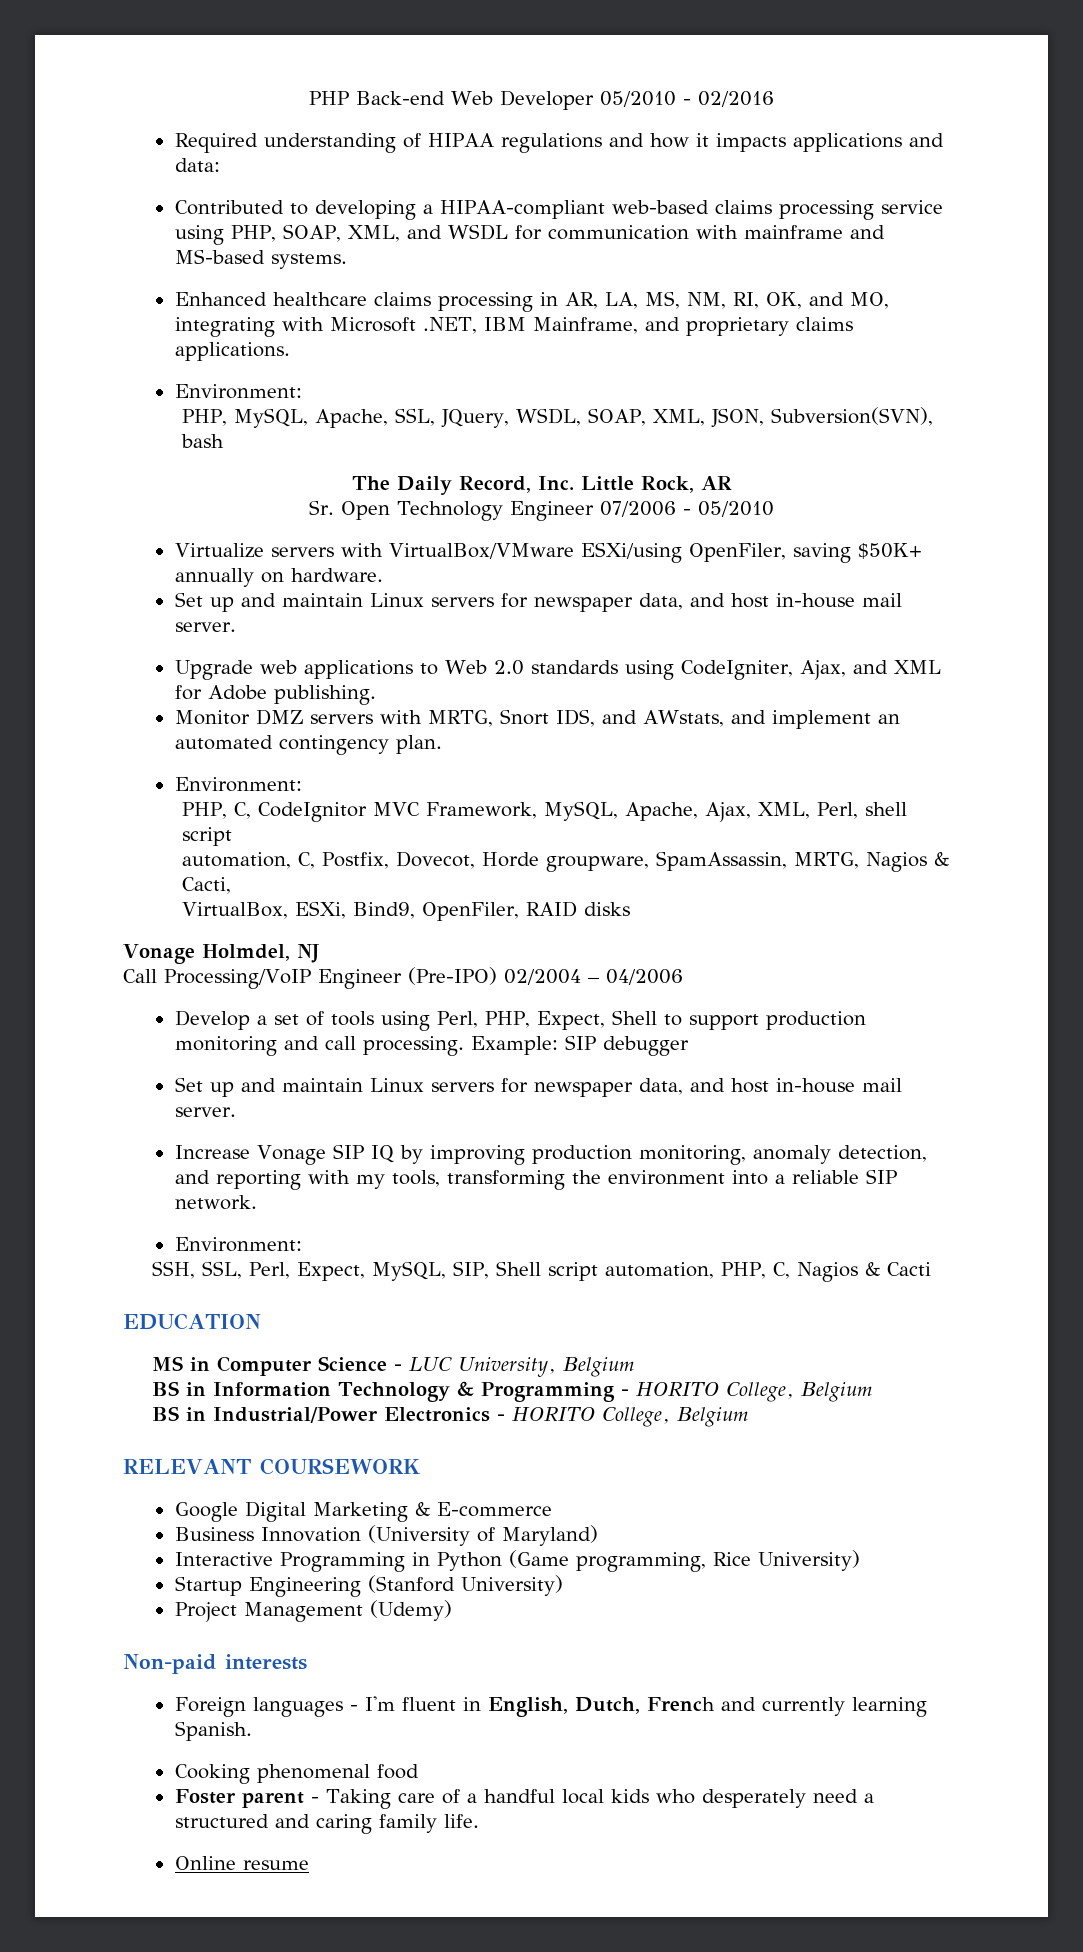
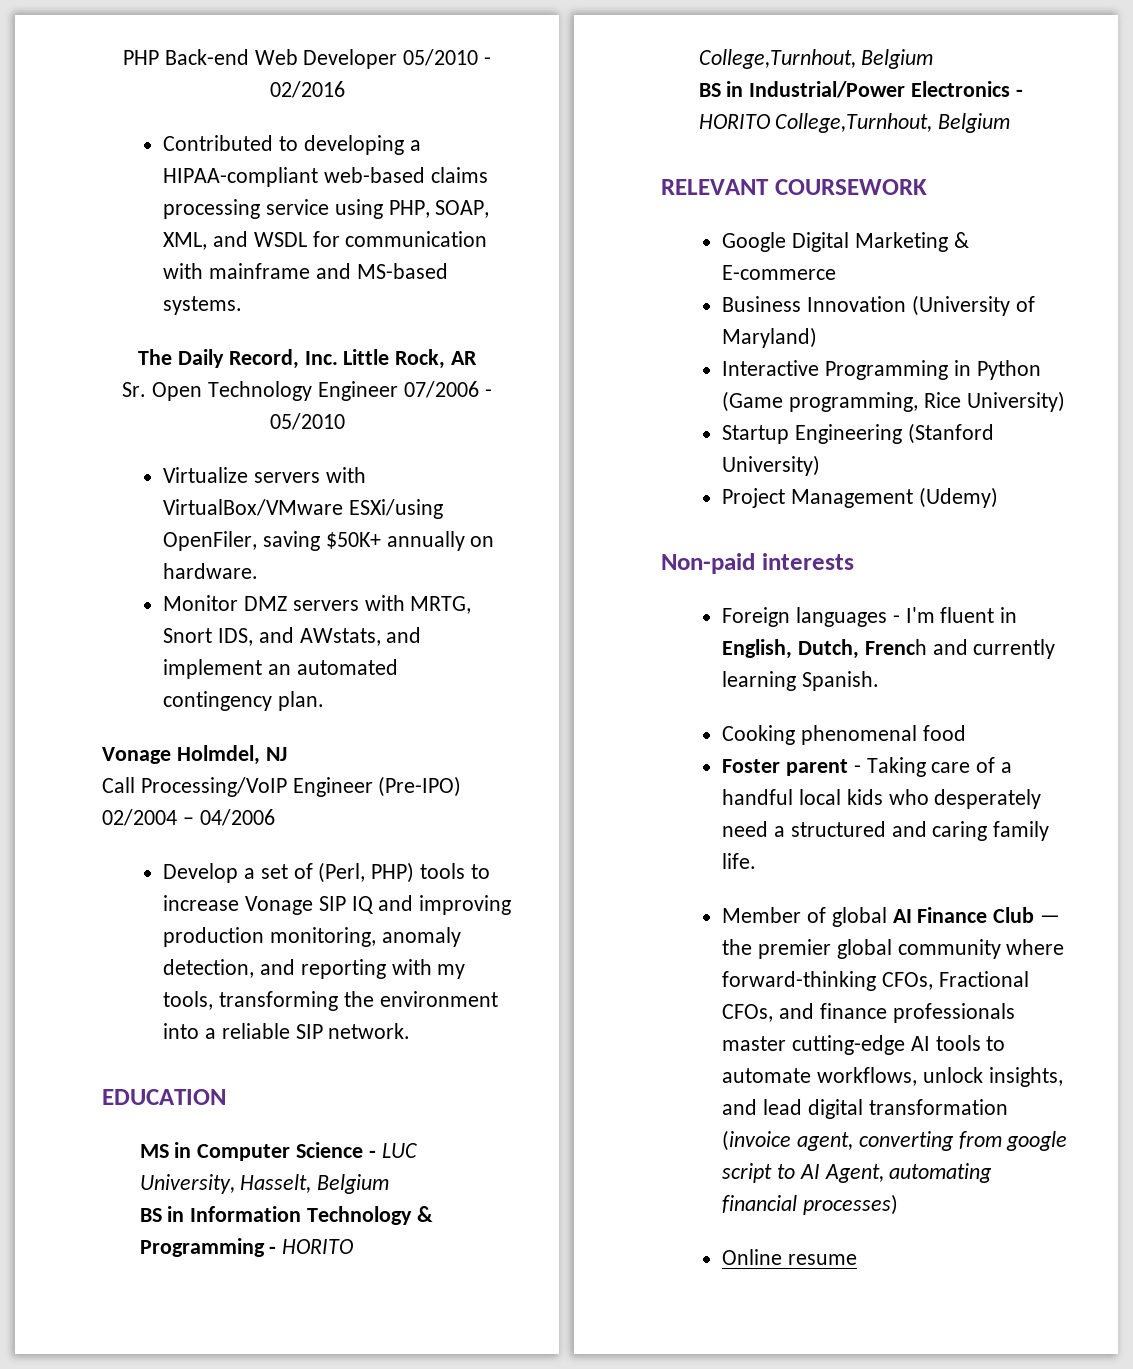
[174,133,944,153] [174,158,220,172] // Required understanding of HIPAA regulations and how it impacts applications and data: -> (345, 89) none
[174,291,889,312] [174,317,853,337] [174,342,290,361] [174,384,302,399] [181,407,933,428] [180,434,224,448] // Enhanced healthcare claims processing in AR, LA, MS, NM, RI, OK, and MO, integrating with Microsoft .NET, IBM Mainframe, and proprietary claims applications. // Environment: // PHP, MySQL, Apache, SSL, JQuery, WSDL, SOAP, XML, JSON, Subversion(SVN), bash -> (243, 305) none
[174,592,902,612] [174,622,236,632] [174,660,941,680] [174,685,376,705] // Set up and maintain Linux servers for newspaper data, and host in-house mail server. // Upgrade web applications to Web 2.0 standards using CodeIgniter, Ajax, and XML for Adobe publishing. -> (259, 571) none
[174,777,302,792] [181,801,907,822] [181,827,232,846] [181,851,949,872] [181,877,231,894] [181,901,630,921] // Environment: // PHP, C, CodeIgnitor MVC Framework, MySQL, Apache, Ajax, XML, Perl, shell script // automation, C, Postfix, Dovecot, Horde groupware, SpamAssassin, MRTG, Nagios & Cacti, // VirtualBox, ESXi, Bind9, OpenFiler, RAID disks -> (325, 701) none
[330,1010,866,1031] [174,1035,689,1056] [174,1077,902,1097] [174,1107,236,1117] [174,1145,250,1159] tools using Perl, PHP, Expect, Shell to support production monitoring and call processing. Example: SIP debugger // Set up and maintain Linux servers for newspaper data, and host in-house mail server. // Increase -> [318,862,490,883] [163,895,240,911] (Perl, PHP) tools to increase
[399,1145,423,1164] by -> [378,895,414,911] and
[174,1237,302,1252] [152,1261,932,1282] // Environment: // SSH, SSL, Perl, Expect, MySQL, SIP, Shell script automation, PHP, C, Nagios & Cacti -> (411, 1031) none
(557, 1367) none -> [240,1174,312,1193] Hasselt,
[726,1382,795,1402] College, -> [698,49,856,69] College,Turnhout,
[602,1407,671,1427] College, -> [775,113,933,133] College,Turnhout,
(479, 1821) none -> [722,907,1061,927] [722,939,1065,959] [722,971,1029,991] [722,1003,1015,1023] [722,1035,1006,1055] [722,1067,1063,1087] [722,1099,1008,1119] [722,1130,1068,1151] [722,1163,993,1183] [722,1194,899,1215] // Member of global AI Finance Club — the premier global community where forward-thinking CFOs, Fractional CFOs, and finance professionals master cutting-edge AI tools to automate workflows, unlock insights, and lead digital transformation (invoice agent, converting from google script to AI Agent, automating financial processes)

